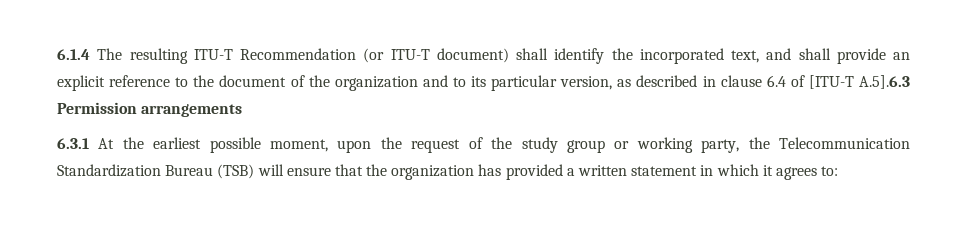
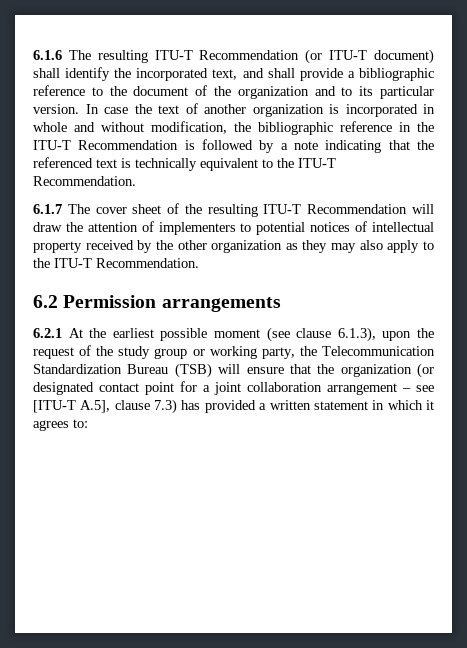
[57,49,90,60] 6.1.4 -> [33,50,62,60] 6.1.6
[893,52,910,60] [57,75,105,91] an explicit -> [347,68,434,81] a bibliographic
[560,75,911,90] version, as described in clause 6.4 of [ITU-T A.5].6.3 -> [33,103,435,117] [33,121,434,135] [33,139,434,153] [33,157,336,171] [33,176,136,186] [33,203,434,217] [33,221,435,235] [33,240,434,253] [33,258,199,268] [33,295,58,308] version. In case the text of another organization is incorporated in whole and without modification, the bibliographic reference in the ITU-T Recommendation is followed by a note indicating that the referenced text is technically equivalent to the ITU-T Recommendation. // 6.1.7 The cover sheet of the resulting ITU-T Recommendation will draw the attention of implementers to potential notices of intellectual property received by the other organization as they may also apply to the ITU-T Recommendation. // 6.2
[57,138,89,149] 6.3.1 -> [33,328,62,338] 6.2.1
[270,139,329,152] moment, -> [213,327,376,342] moment (see clause 6.1.3),
(475, 172) none -> [417,363,434,378] [33,381,434,395] [33,399,178,414] (or designated contact point for a joint collaboration arrangement – see [ITU-T A.5], clause 7.3)

